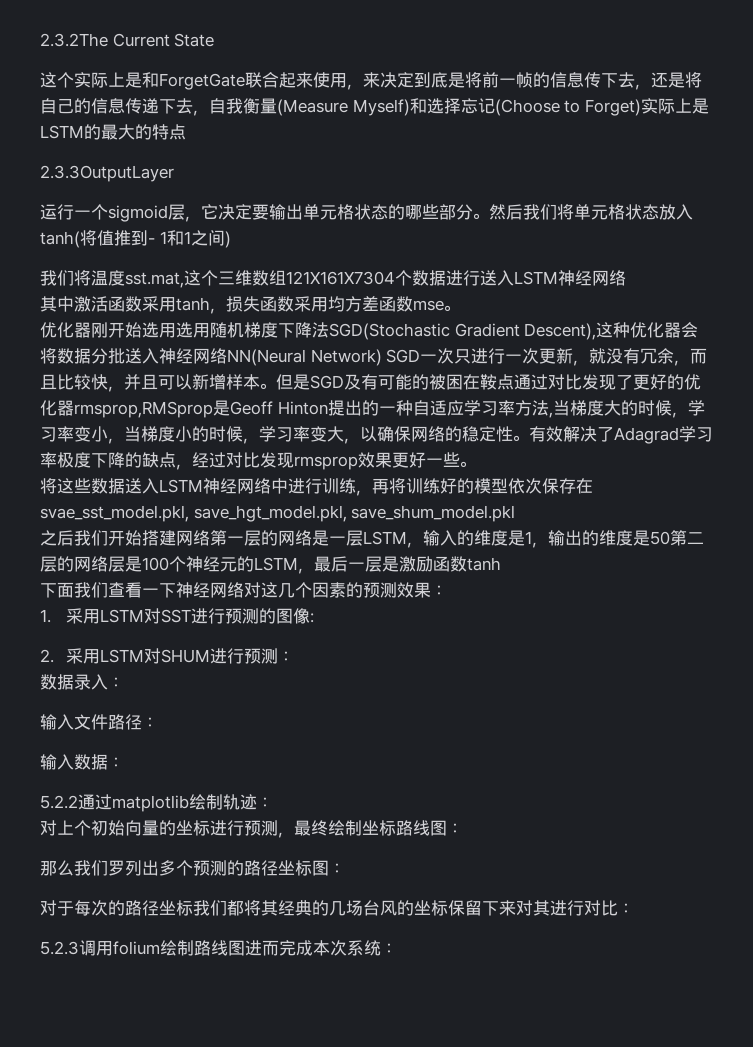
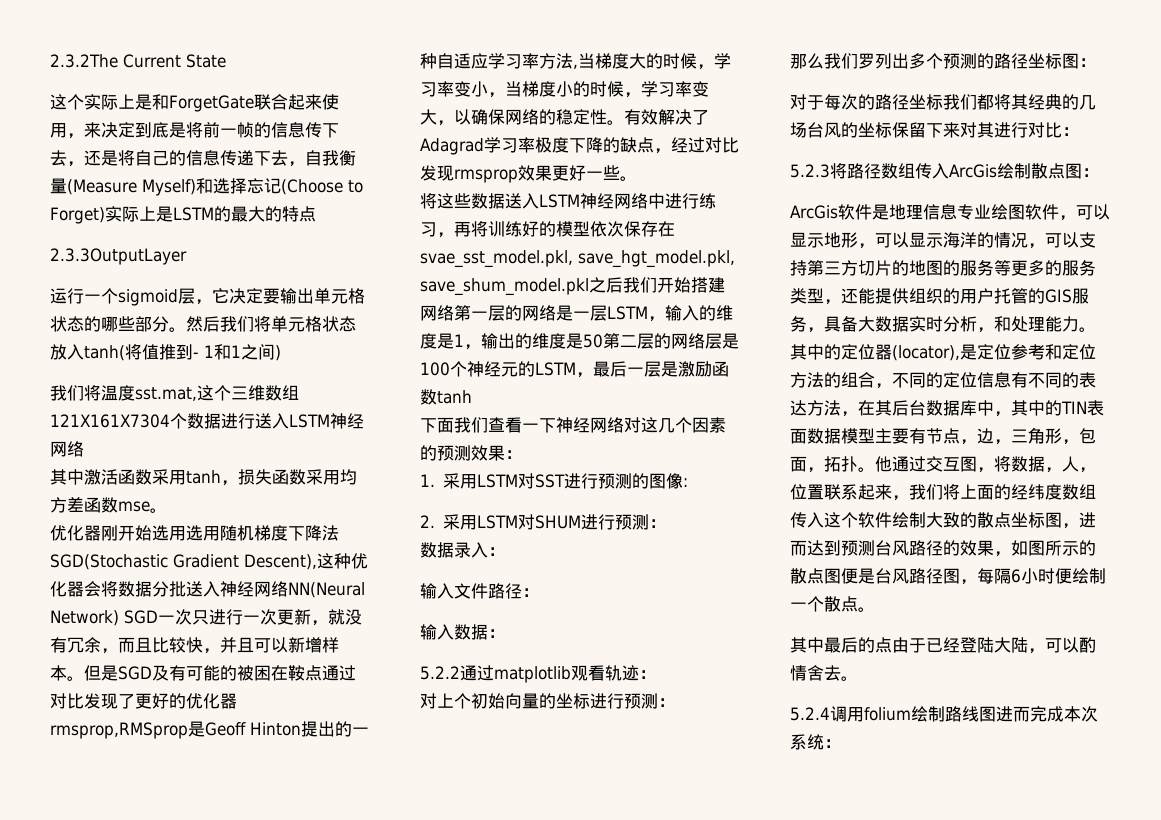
[322,478,356,494] 训练 -> [699,193,716,209] [420,222,437,237] 练习
(516, 513) // -> (589, 287) none
[189,794,223,810] 绘制 -> [571,665,605,681] 观看
[278,820,447,838] ，最终绘制坐标路线图 -> (658, 701) none
(79, 948) none -> [830,163,1099,179] [790,204,1110,221] [790,232,1096,249] [790,260,1096,276] [790,288,1089,305] [790,316,1096,333] [790,344,1096,361] [790,372,1096,389] [790,400,1104,417] [790,427,1096,445] [790,456,1096,473] [790,484,1096,501] [790,512,1096,529] [790,540,1096,557] [790,568,1106,585] [790,596,875,612] [790,637,1096,654] [790,665,858,681] [790,707,830,721] 将路径数组传入ArcGis绘制散点图： // ArcGis软件是地理信息专业绘图软件，可以显示地形，可以显示海洋的情况，可以支持第三方切片的地图的服务等更多的服务类型，还能提供组织的用户托管的GIS服务，具备大数据实时分析，和处理能力。其中的定位器(locator),是定位参考和定位方法的组合，不同的定位信息有不同的表达方法，在其后台数据库中，其中的TIN表面数据模型主要有节点，边，三角形，包面，拓扑。他通过交互图，将数据，人，位置联系起来，我们将上面的经纬度数组传入这个软件绘制大致的散点坐标图，进而达到预测台风路径的效果，如图所示的散点图便是台风路径图，每隔6小时便绘制一个散点。 // 其中最后的点由于已经登陆大陆，可以酌情舍去。 // 5.2.4

